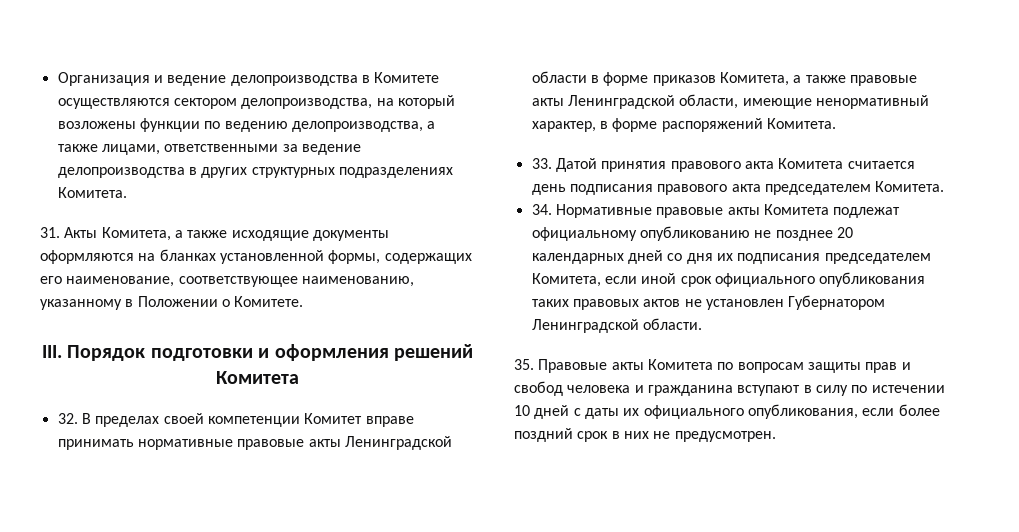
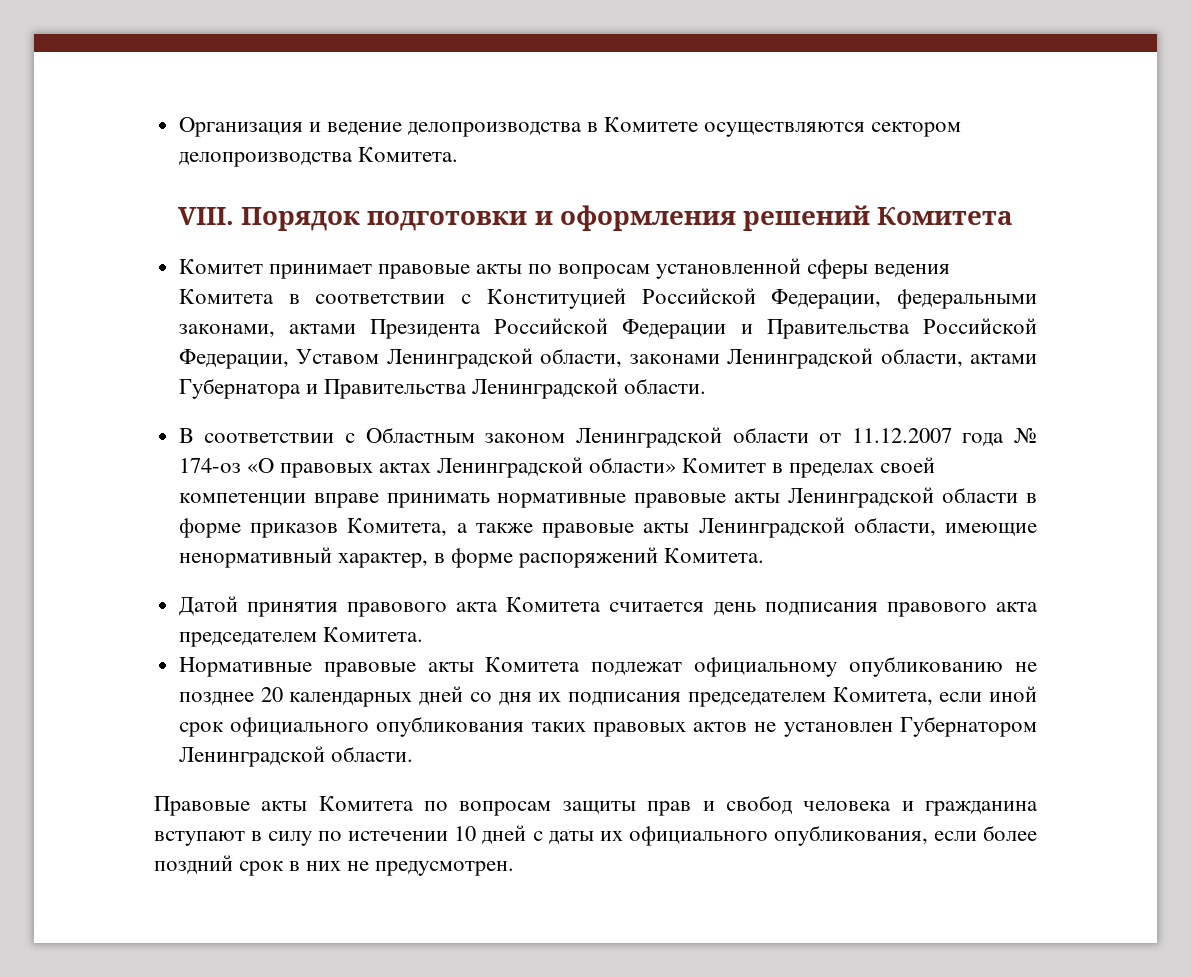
[241,95,455,109] [57,118,436,132] [57,144,361,155] [57,167,453,178] [57,187,127,198] [40,227,389,241] [40,249,472,264] [40,276,414,287] [40,296,304,310] [42,345,62,358] делопроизводства, на который возложены функции по ведению делопроизводства, а также лицами, ответственными за ведение делопроизводства в других структурных подразделениях Комитета. // 31. Акты Комитета, а также исходящие документы оформляются на бланках установленной формы, содержащих его наименование, соответствующее наименованию, указанному в Положении о Комитете. // III. -> [178,147,458,167] [178,207,235,225] делопроизводства Комитета. // VIII.
[57,413,91,424] 32. В -> [178,258,951,279] [178,288,1037,309] [178,318,1037,339] [178,348,1037,369] [178,378,707,399] [178,427,1037,448] [178,457,784,478] Комитет принимает правовые акты по вопросам установленной сферы ведения Комитета в соответствии с Конституцией Российской Федерации, федеральными законами, актами Президента Российской Федерации и Правительства Российской Федерации, Уставом Ленинградской области, законами Ленинградской области, актами Губернатора и Правительства Ленинградской области. // В соответствии с Областным законом Ленинградской области от 11.12.2007 года № 174-оз «О правовых актах Ленинградской области» Комитет в
[304,413,363,424] Комитет -> (306, 500) none
[531,158,552,169] 33. -> (765, 555) none
[531,204,552,215] 34. -> (423, 634) none
[514,359,534,370] 35. -> (413, 754) none

